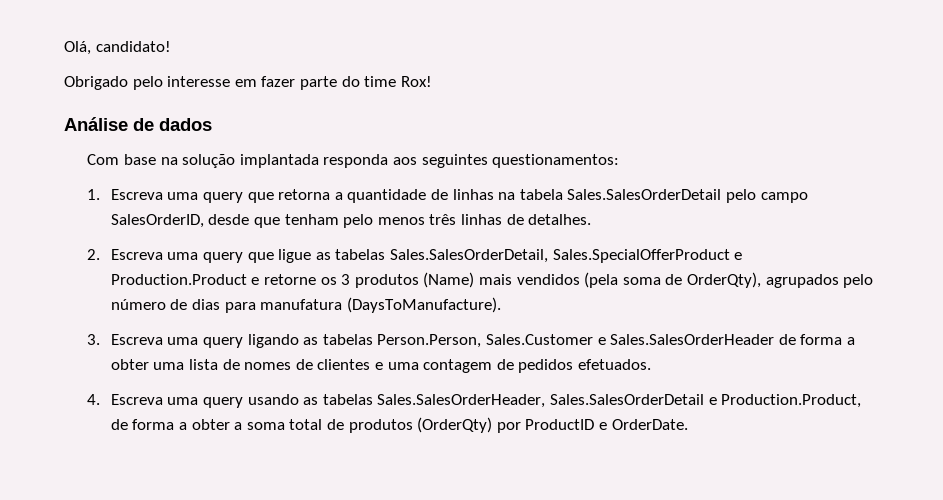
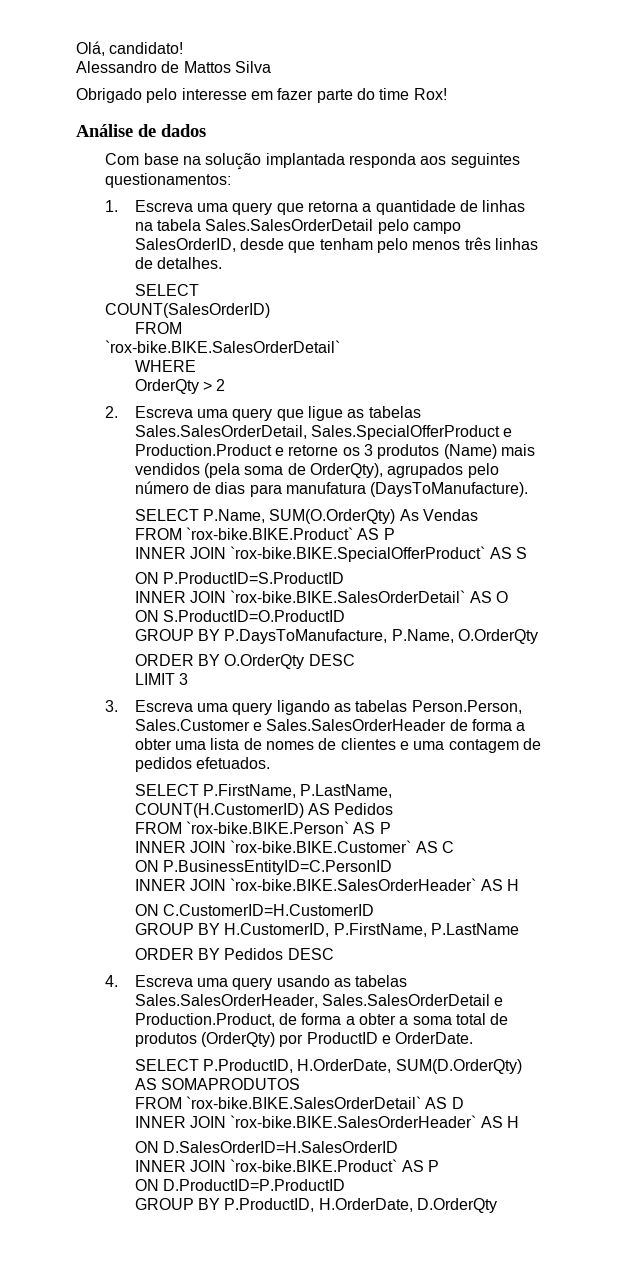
(171, 46) none -> [76,61,271,73] // Alessandro de Mattos Silva
(592, 219) none -> [134,284,199,296] [105,303,271,318] [134,322,182,334] [105,340,341,353] [134,360,196,372] [134,379,226,394] // SELECT // COUNT(SalesOrderID) // FROM // `rox-bike.BIKE.SalesOrderDetail` // WHERE // OrderQty > 2
(501, 305) none -> [134,509,479,524] [134,527,395,540] [134,546,528,562] [134,572,345,584] [134,590,509,603] [134,610,346,622] [134,629,539,644] [134,654,355,669] [134,673,189,685] // SELECT P.Name, SUM(O.OrderQty) As Vendas // FROM `rox-bike.BIKE.Product` AS P // INNER JOIN `rox-bike.BIKE.SpecialOfferProduct` AS S // ON P.ProductID=S.ProductID // INNER JOIN `rox-bike.BIKE.SalesOrderDetail` AS O // ON S.ProductID=O.ProductID // GROUP BY P.DaysToManufacture, P.Name, O.OrderQty // ORDER BY O.OrderQty DESC // LIMIT 3
(651, 364) none -> [134,784,393,798] [134,803,394,818] [134,821,391,834] [134,840,455,853] [134,860,393,875] [134,878,520,891] [134,904,375,916] [134,923,520,937] [134,948,334,960] // SELECT P.FirstName, P.LastName, COUNT(H.CustomerID) AS Pedidos // FROM `rox-bike.BIKE.Person` AS P // INNER JOIN `rox-bike.BIKE.Customer` AS C // ON P.BusinessEntityID=C.PersonID // INNER JOIN `rox-bike.BIKE.SalesOrderHeader` AS H // ON C.CustomerID=H.CustomerID // GROUP BY H.CustomerID, P.FirstName, P.LastName // ORDER BY Pedidos DESC
(688, 424) none -> [134,1059,522,1074] [134,1078,301,1090] [134,1096,464,1109] [134,1115,520,1128] [134,1141,399,1153] [134,1159,440,1172] [134,1179,346,1191] [134,1198,498,1213] // SELECT P.ProductID, H.OrderDate, SUM(D.OrderQty) AS SOMAPRODUTOS // FROM `rox-bike.BIKE.SalesOrderDetail` AS D // INNER JOIN `rox-bike.BIKE.SalesOrderHeader` AS H // ON D.SalesOrderID=H.SalesOrderID // INNER JOIN `rox-bike.BIKE.Product` AS P // ON D.ProductID=P.ProductID // GROUP BY P.ProductID, H.OrderDate, D.OrderQty

